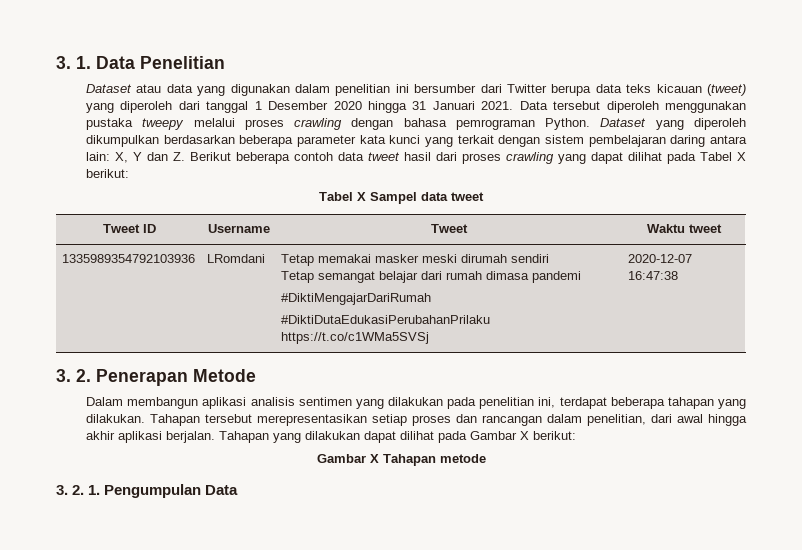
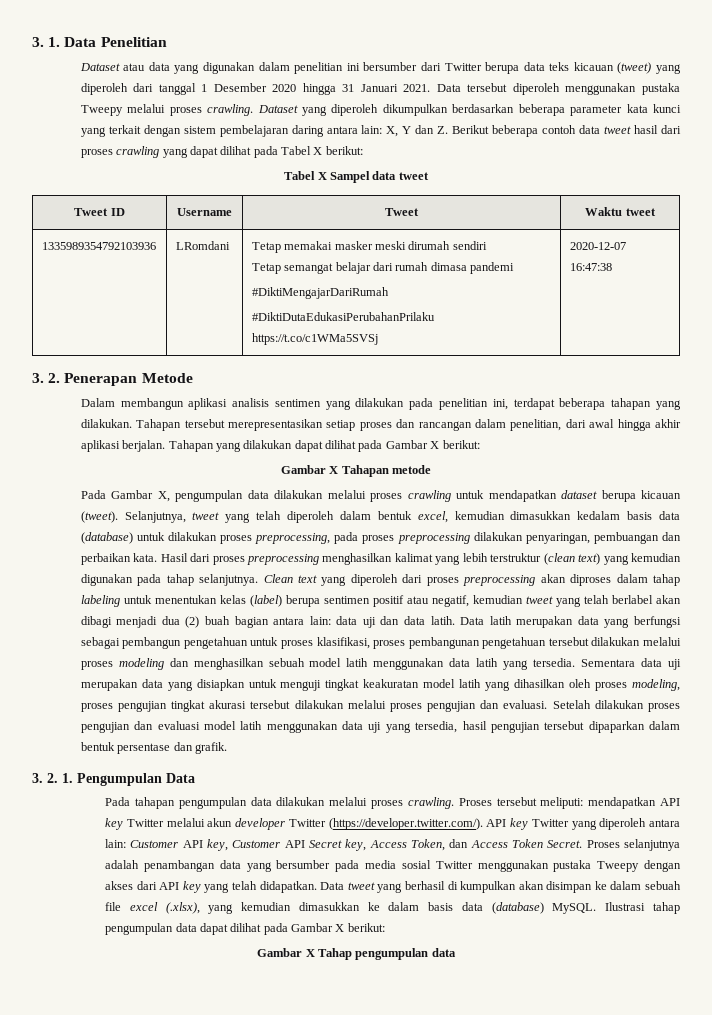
[142,118,591,130] tweepy melalui proses crawling dengan bahasa pemrograman Python. -> [80,104,254,116] Tweepy melalui proses crawling.
(486, 458) none -> [80,490,681,502] [80,511,680,523] [80,532,681,544] [80,553,681,565] [80,574,680,586] [80,595,681,607] [80,616,681,628] [80,637,682,649] [80,658,681,670] [80,679,680,691] [80,700,680,712] [80,721,680,733] [80,742,227,754] // Pada Gambar X, pengumpulan data dilakukan melalui proses crawling untuk mendapatkan dataset berupa kicauan (tweet). Selanjutnya, tweet yang telah diperoleh dalam bentuk excel, kemudian dimasukkan kedalam basis data (database) untuk dilakukan proses preprocessing, pada proses preprocessing dilakukan penyaringan, pembuangan dan perbaikan kata. Hasil dari proses preprocessing menghasilkan kalimat yang lebih terstruktur (clean text) yang kemudian digunakan pada tahap selanjutnya. Clean text yang diperoleh dari proses preprocessing akan diproses dalam tahap labeling untuk menentukan kelas (label) berupa sentimen positif atau negatif, kemudian tweet yang telah berlabel akan dibagi menjadi dua (2) buah bagian antara lain: data uji dan data latih. Data latih merupakan data yang berfungsi sebagai pembangun pengetahuan untuk proses klasifikasi, proses pembangunan pengetahuan tersebut dilakukan melalui proses modeling dan menghasilkan sebuah model latih menggunakan data latih yang tersedia. Sementara data uji merupakan data yang disiapkan untuk menguji tingkat keakuratan model latih yang dihasilkan oleh proses modeling, proses pengujian tingkat akurasi tersebut dilakukan melalui proses pengujian dan evaluasi. Setelah dilakukan proses pengujian dan evaluasi model latih menggunakan data uji yang tersedia, hasil pengujian tersebut dipaparkan dalam bentuk persentase dan grafik.
(239, 490) none -> [105,797,680,809] [105,818,681,830] [105,839,680,851] [105,860,681,872] [105,881,682,893] [105,902,680,914] [105,923,385,935] [257,948,456,960] // Pada tahapan pengumpulan data dilakukan melalui proses crawling. Proses tersebut meliputi: mendapatkan API key Twitter melalui akun developer Twitter (https://developer.twitter.com/). API key Twitter yang diperoleh antara lain: Customer API key, Customer API Secret key, Access Token, dan Access Token Secret. Proses selanjutnya adalah penambangan data yang bersumber pada media sosial Twitter menggunakan pustaka Tweepy dengan akses dari API key yang telah didapatkan. Data tweet yang berhasil di kumpulkan akan disimpan ke dalam sebuah file excel (.xlsx), yang kemudian dimasukkan ke dalam basis data (database) MySQL. Ilustrasi tahap pengumpulan data dapat dilihat pada Gambar X berikut: // Gambar X Tahap pengumpulan data

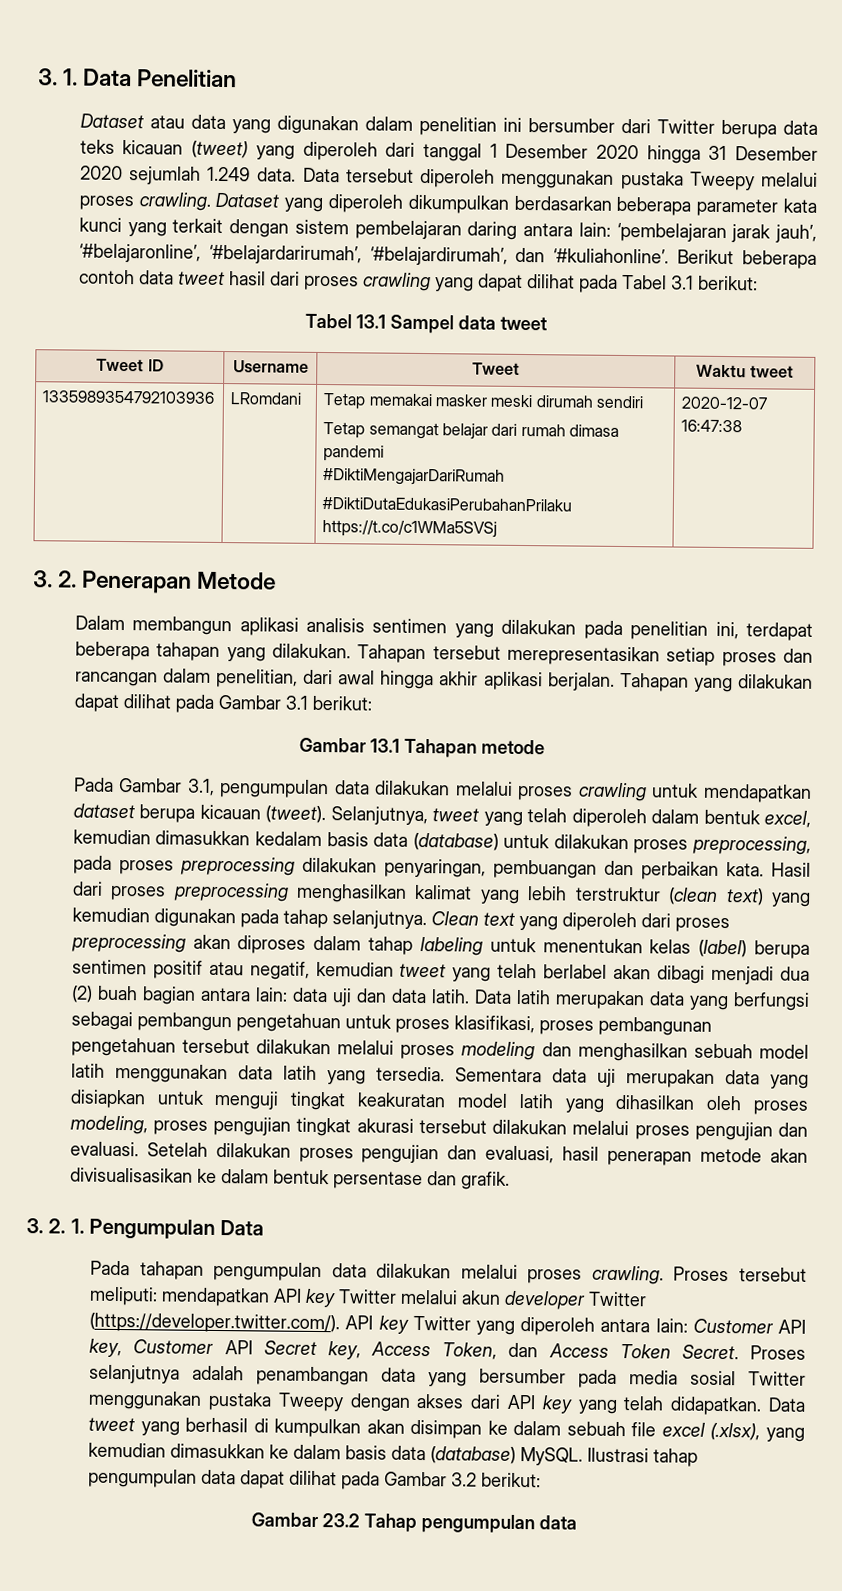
[360,84,431,92] Januari 2021. -> [735,146,818,161] [79,165,297,185] Desember 2020 sejumlah 1.249 data.
[386,125,449,137] X, Y dan Z. -> [616,222,817,243] [78,243,670,266] ‘pembelajaran jarak jauh’, ‘#belajaronline’, ‘#belajardarirumah’, ‘#belajardirumah’, dan ‘#kuliahonline’.
[313,147,323,155] X -> [670,275,694,290] 3.1
[317,172,327,180] X -> [355,314,386,329] 13.1
[430,440,480,449] [280,465,339,474] X berikut: // Gambar X -> [284,695,372,711] [298,737,400,753] 3.1 berikut: // Gambar 13.1
[157,491,170,502] X, -> [186,778,215,796] 3.1,
[157,721,645,733] evaluasi model latih menggunakan data uji yang tersedia, hasil pengujian tersebut dipaparkan -> [485,1145,809,1166] [69,1167,217,1183] evaluasi, hasil penerapan metode akan divisualisasikan ke
[335,923,385,932] [257,948,315,957] X berikut: // Gambar X -> [451,1472,542,1488] [250,1512,360,1528] 3.2 berikut: // Gambar 23.2

